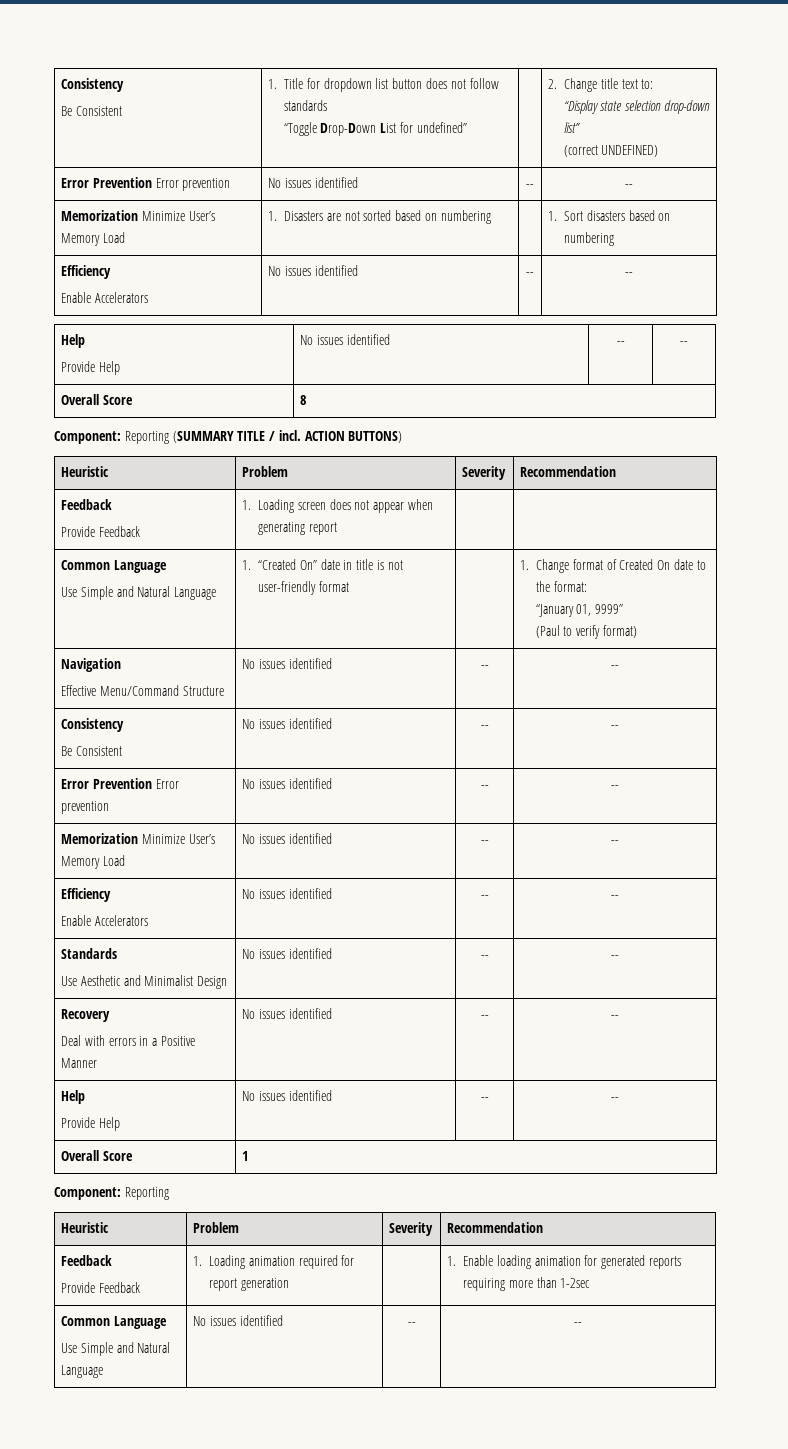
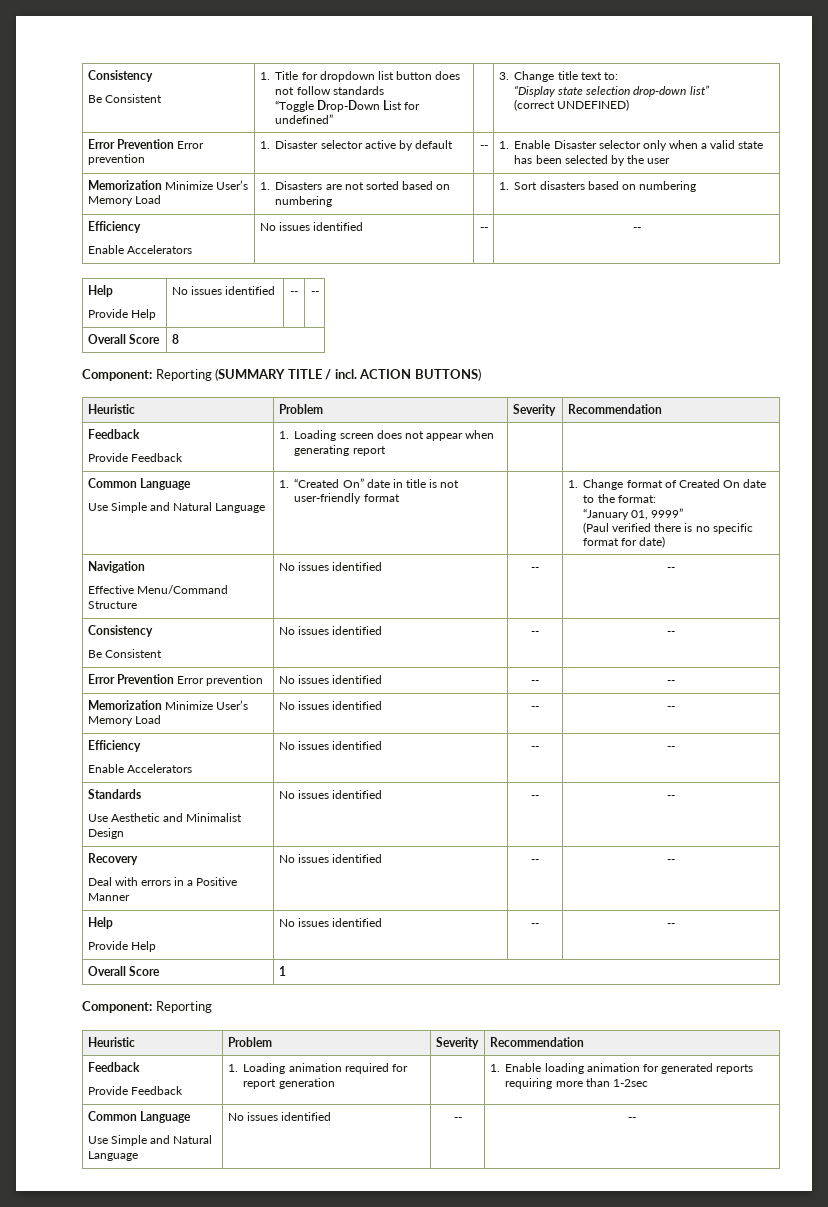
[548,79,558,89] 2. -> [498,72,509,80] 3.
[268,177,358,188] [526,184,534,188] [625,184,633,188] No issues identified | -- | -- -> [259,140,453,151] [479,145,488,149] [498,140,764,151] [514,155,670,166] 1. Disaster selector active by default | -- | 1. Enable Disaster selector only when a valid state has been selected by the user
[563,625,637,639] to verify format) -> [612,523,753,534] [583,536,666,548] verified there is no specific format for date)

